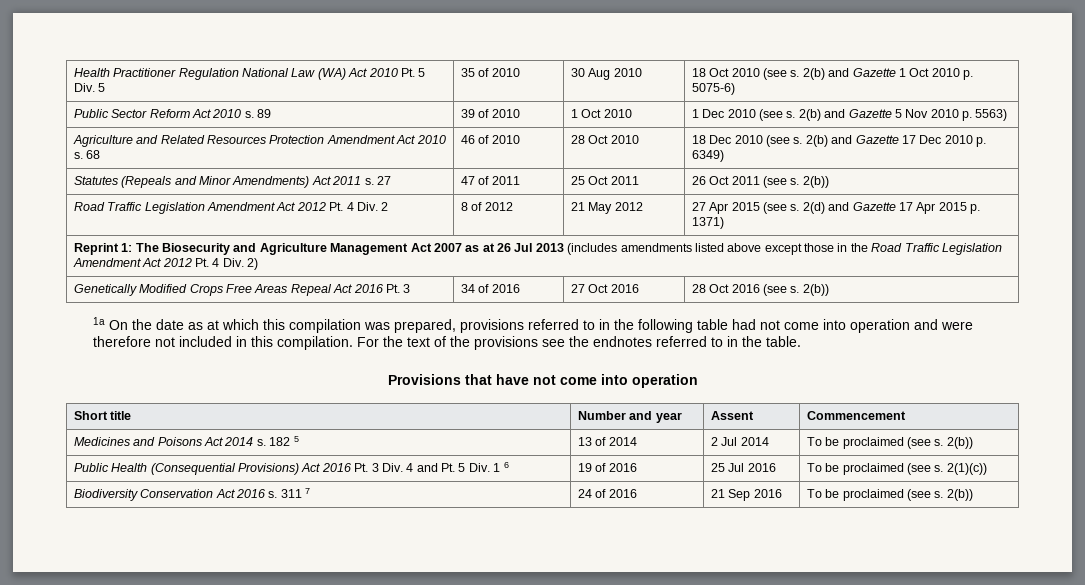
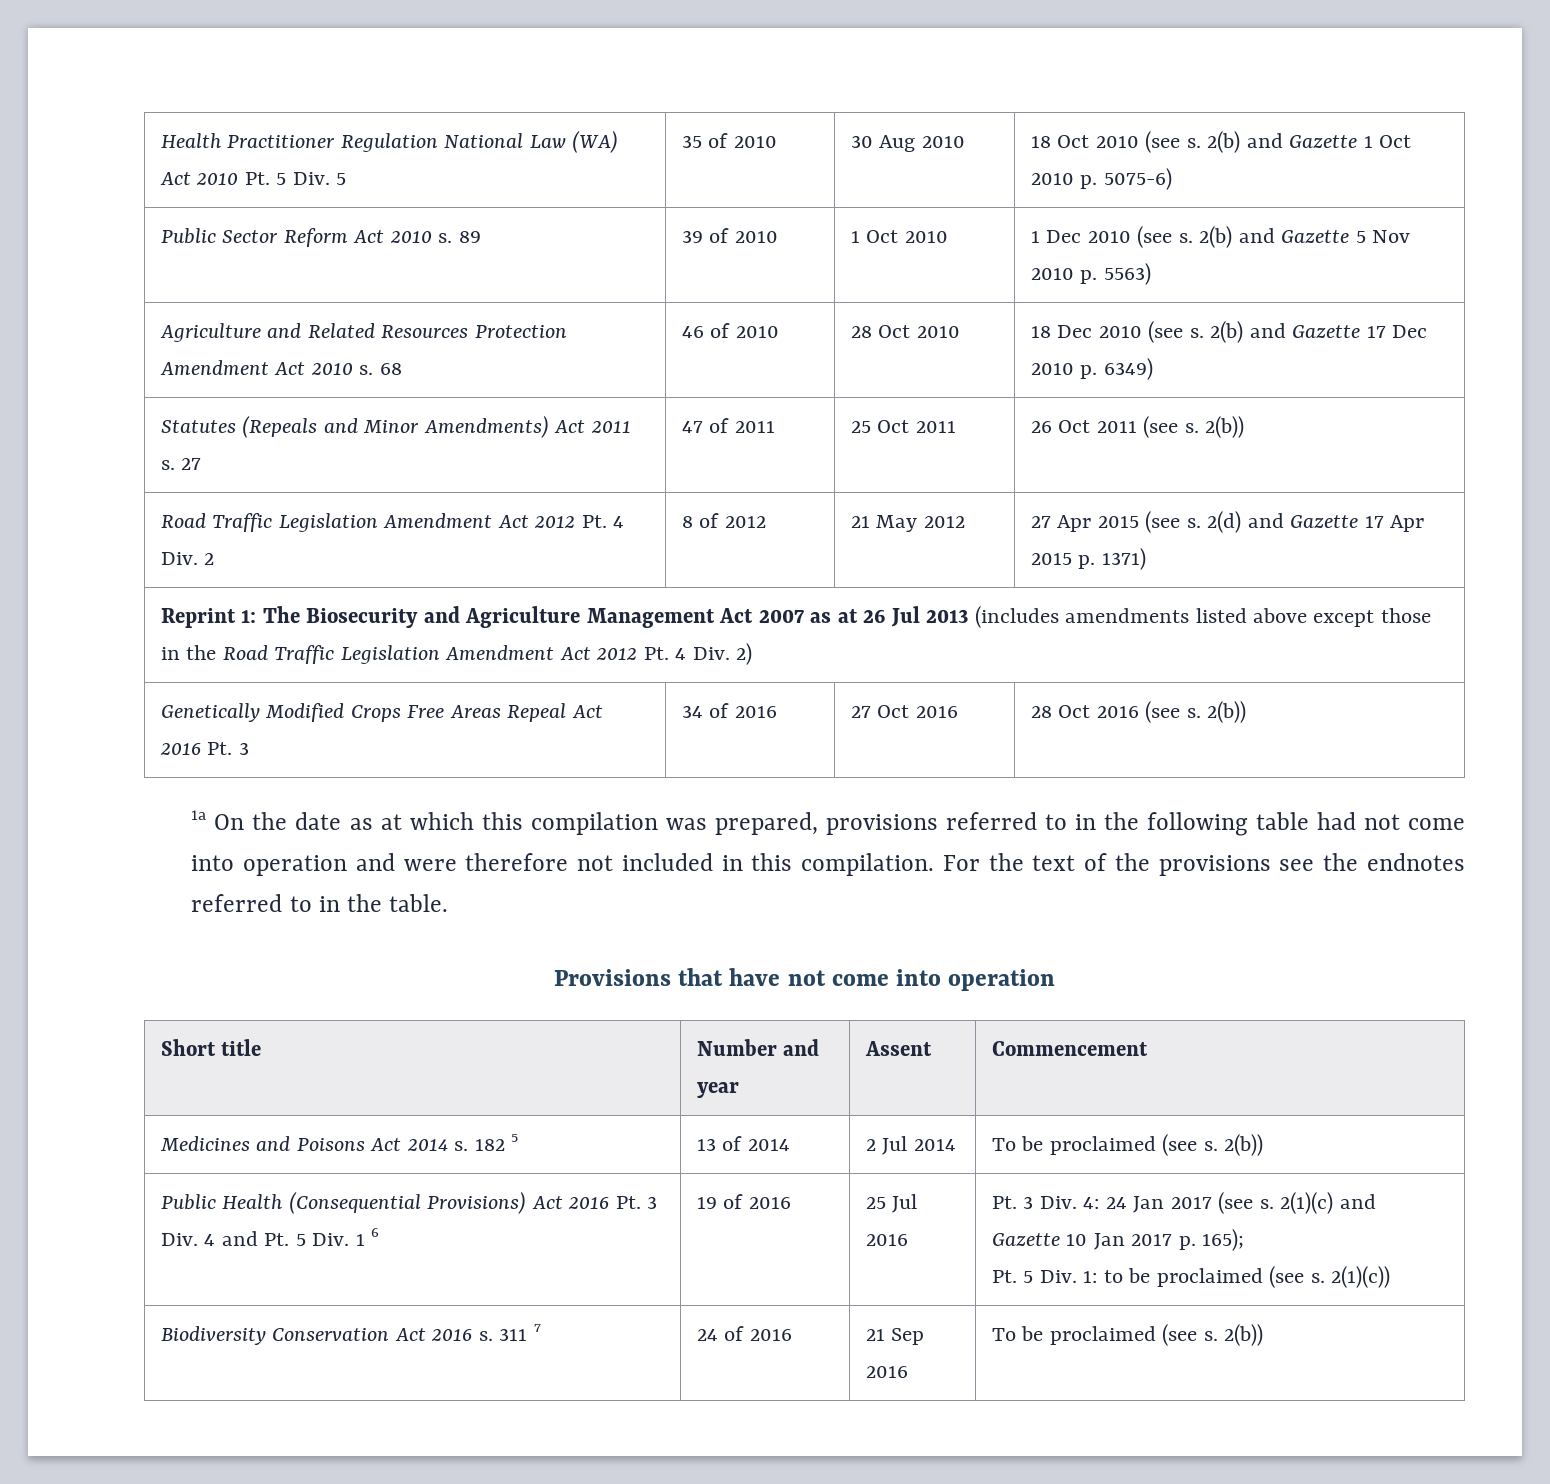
[806,463,822,472] To -> [991,1192,1376,1214] [991,1229,1245,1251] [991,1270,1123,1283] Pt. 3 Div. 4: 24 Jan 2017 (see s. 2(1)(c) and Gazette 10 Jan 2017 p. 165); // Pt. 5 Div. 1: to

